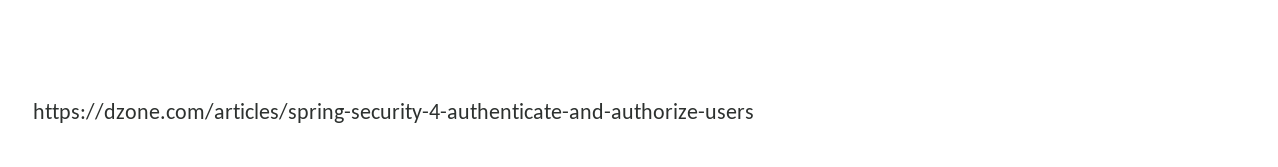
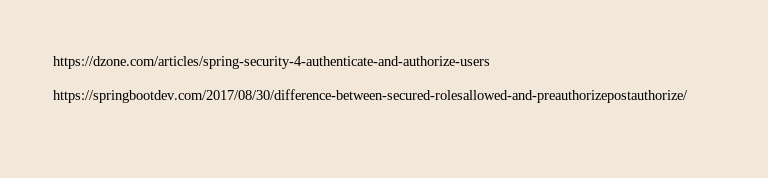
(754, 113) none -> [53,89,688,103] // https://springbootdev.com/2017/08/30/difference-between-secured-rolesallowed-and-preauthorizepostauthorize/

